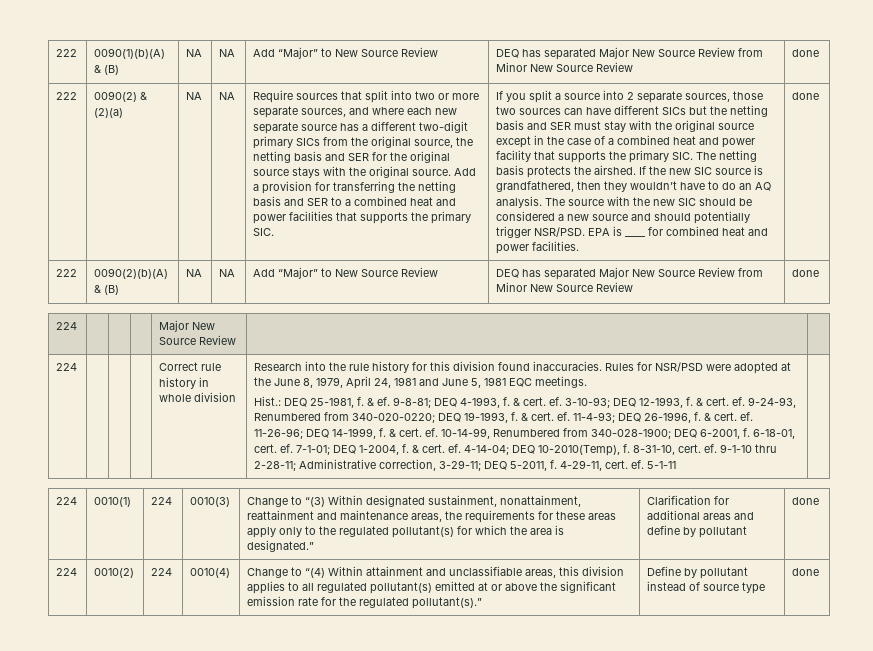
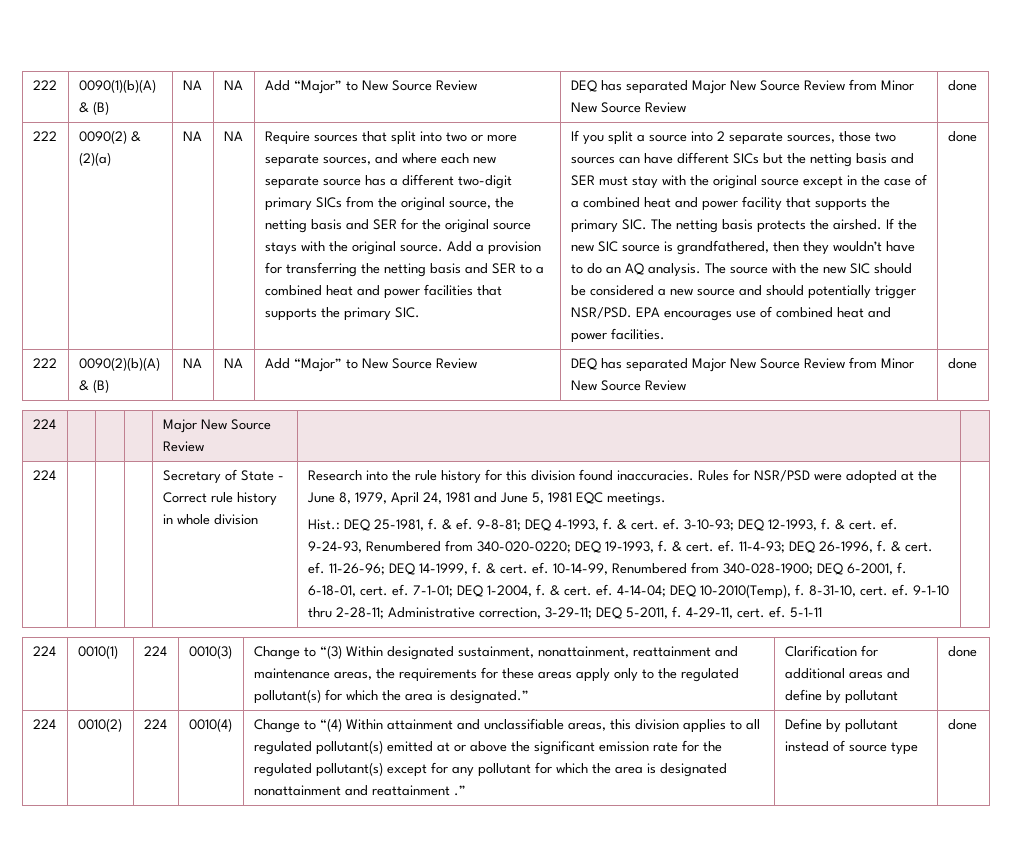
[613,226,623,236] [625,236,647,237] [648,227,664,236] is ____ for -> [663,306,772,321] encourages use of
(78, 367) none -> [162,469,284,484] Secretary of State -
[412,597,483,609] pollutant(s).” -> [315,762,727,777] [253,785,466,796] pollutant(s) except for any pollutant for which the area is designated nonattainment and reattainment .”

